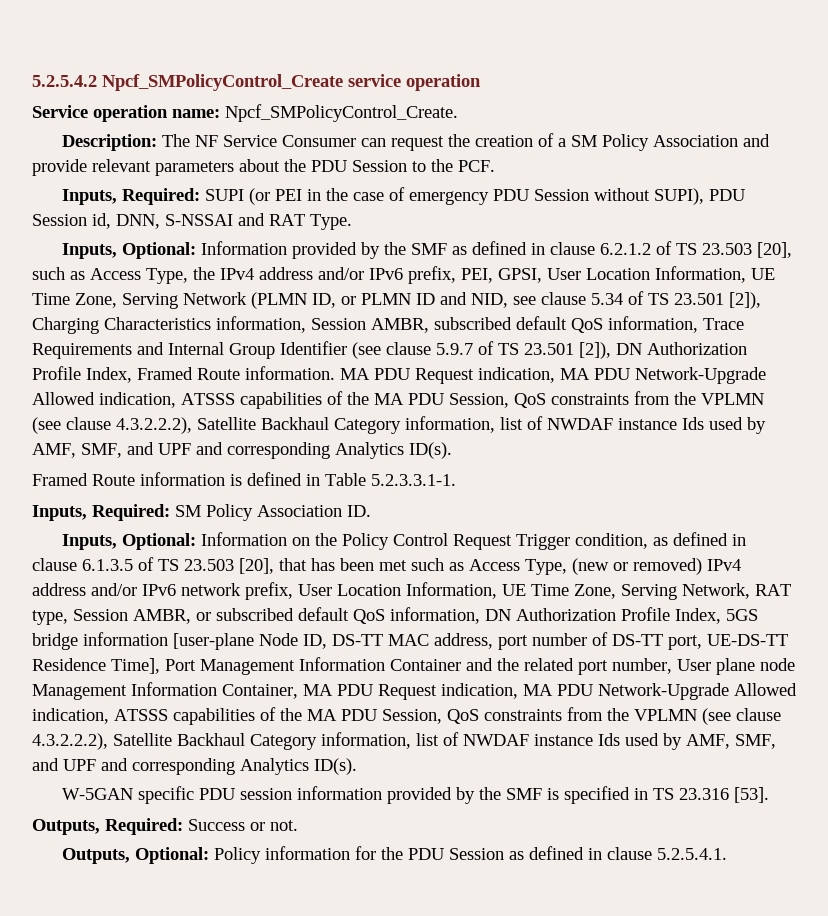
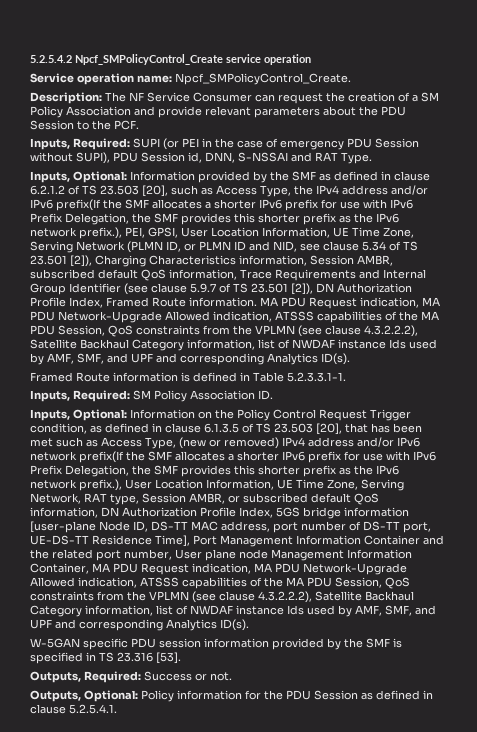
[408,266,456,284] prefix, -> [56,199,413,211] [30,213,399,225] [30,227,122,239] prefix(If the SMF allocates a shorter IPv6 prefix for use with IPv6 Prefix Delegation, the SMF provides this shorter prefix as the IPv6 network prefix.),
[245,582,293,600] prefix, -> [79,451,436,463] [30,465,399,477] [30,479,122,491] prefix(If the SMF allocates a shorter IPv6 prefix for use with IPv6 Prefix Delegation, the SMF provides this shorter prefix as the IPv6 network prefix.),

